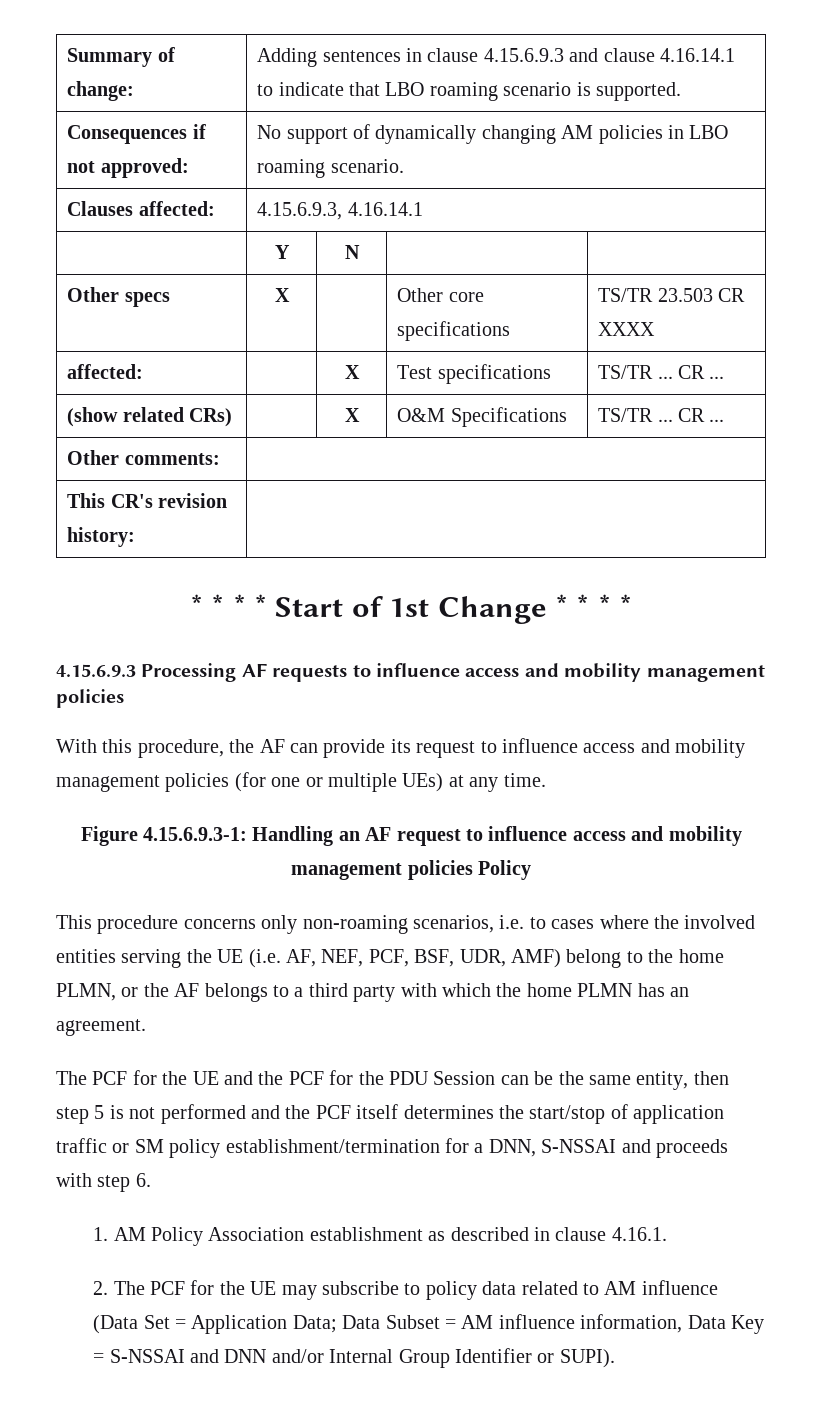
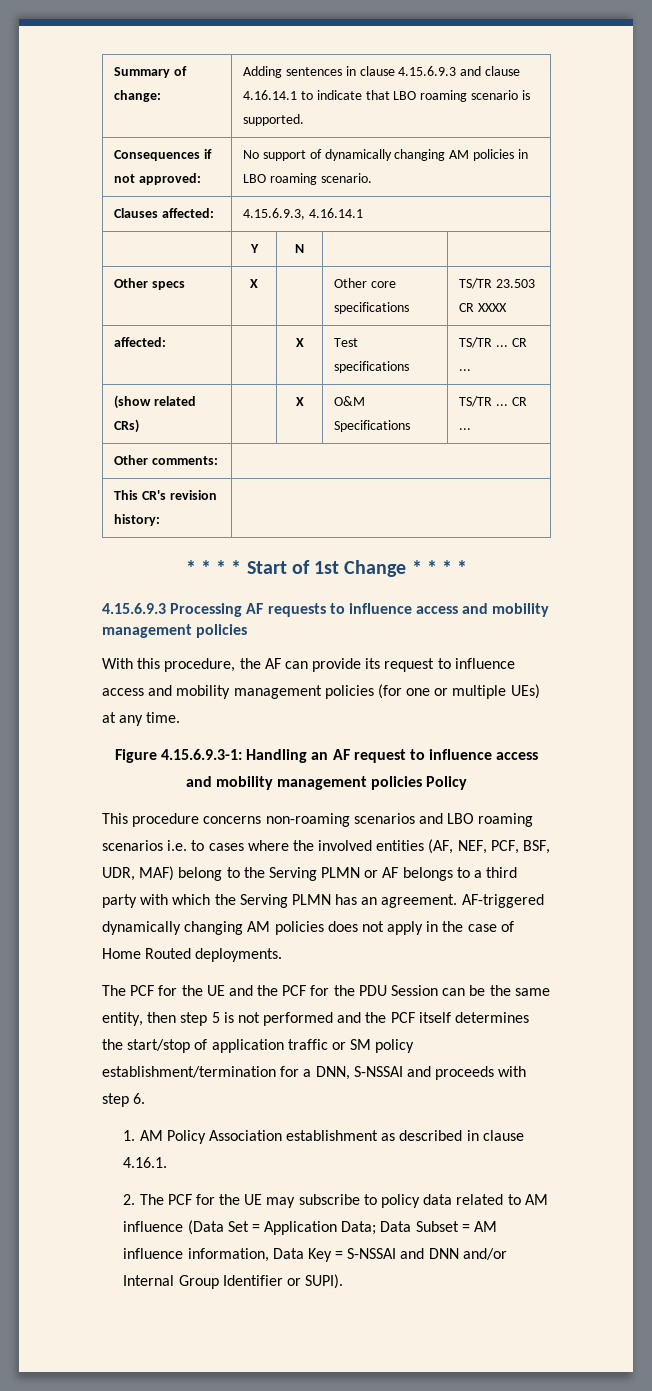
[261,915,494,934] only non-roaming scenarios, -> [265,813,534,827] [102,840,163,851] non-roaming scenarios and LBO roaming scenarios
[121,949,316,968] serving the UE (i.e. AF, -> [428,839,454,854] (AF,
[510,949,561,968] AMF) -> [139,866,175,881] MAF)
[678,949,724,963] [56,983,169,1001] home PLMN, or the -> [268,867,379,881] Serving PLMN or
[526,983,572,997] home -> [239,894,288,908] Serving
(146, 1027) none -> [461,894,544,908] [102,921,514,935] [102,948,283,962] AF-triggered dynamically changing AM policies does not apply in the case of Home Routed deployments.

